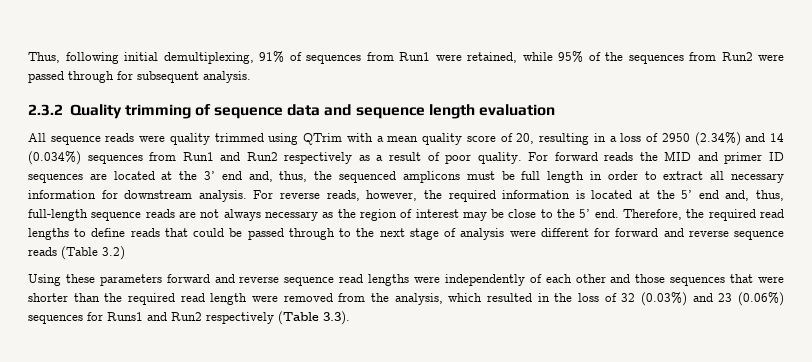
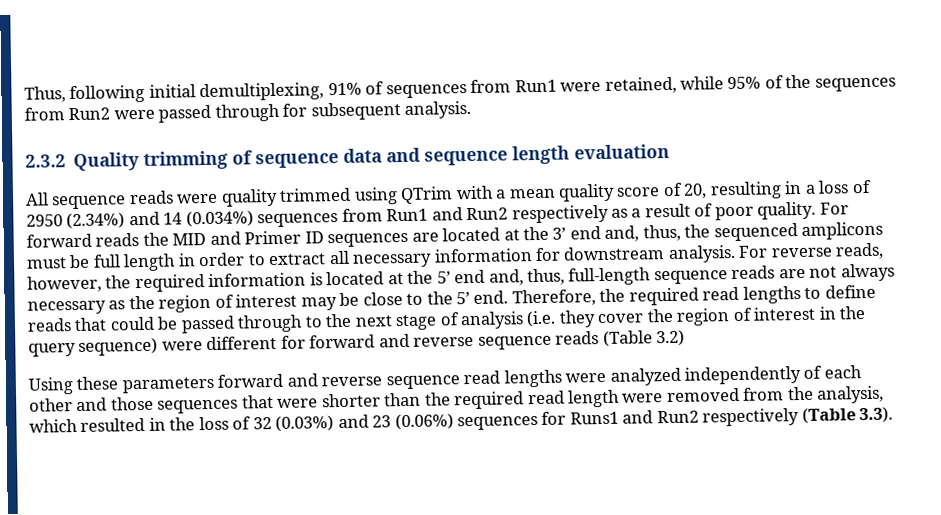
[724,152,763,164] primer -> [244,230,302,245] Primer
(505, 234) none -> [526,306,866,328] [28,337,159,357] (i.e. they cover the region of interest in the query sequence)
(441, 279) none -> [609,367,681,386] analyzed

